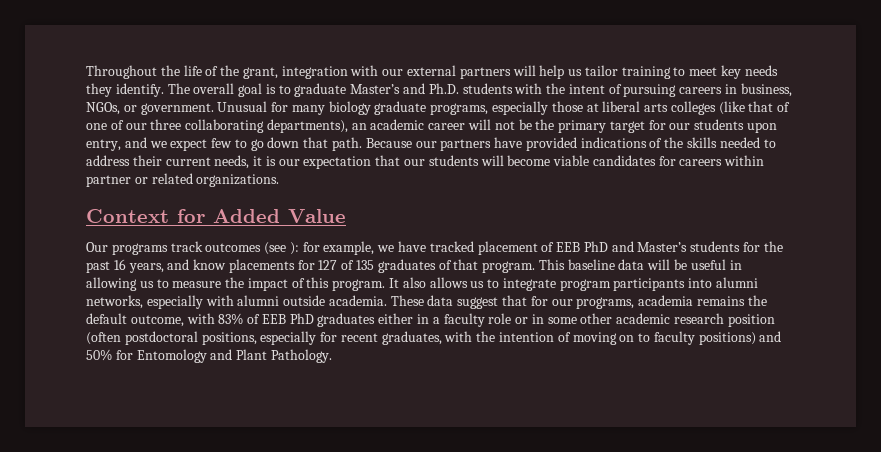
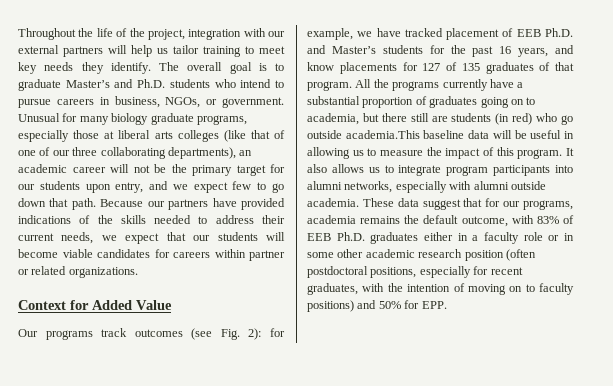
[242,67,278,79] grant, -> [147,29,185,40] project,
[514,83,677,97] with the intent of pursuing -> [214,79,284,88] [18,99,51,108] who intend to pursue
[253,156,372,169] it is our expectation -> [101,233,160,244] we expect
[289,242,299,255] ): -> [220,328,262,340] Fig. 2):
[583,241,608,252] PhD -> [545,28,573,37] Ph.D.
[538,259,565,270] This -> [355,79,524,91] [307,96,536,108] [307,113,573,125] [307,130,420,139] All the programs currently have a substantial proportion of graduates going on to academia, but there still are students (in red) who go outside academia.This
[289,313,314,324] PhD -> [336,232,365,241] Ph.D.
[136,349,332,363] Entomology and Plant Pathology. -> [421,301,447,309] EPP.

